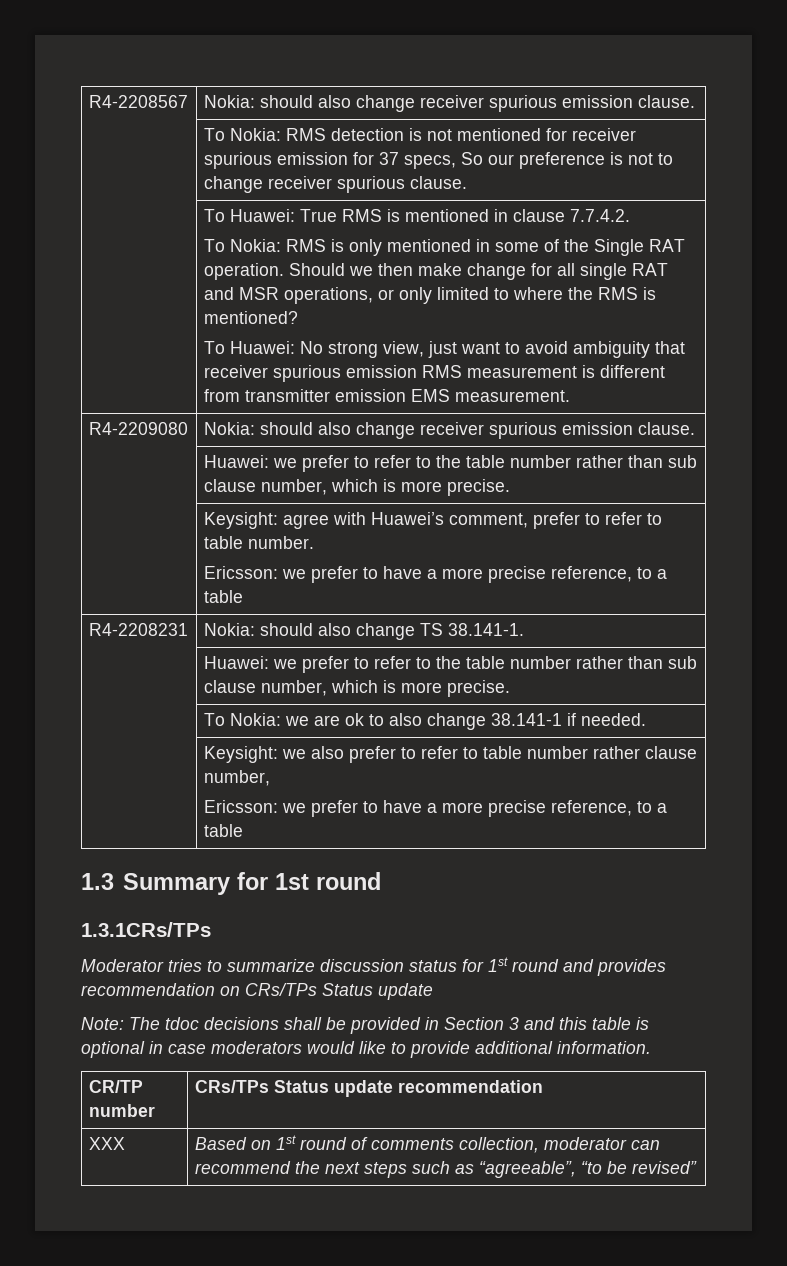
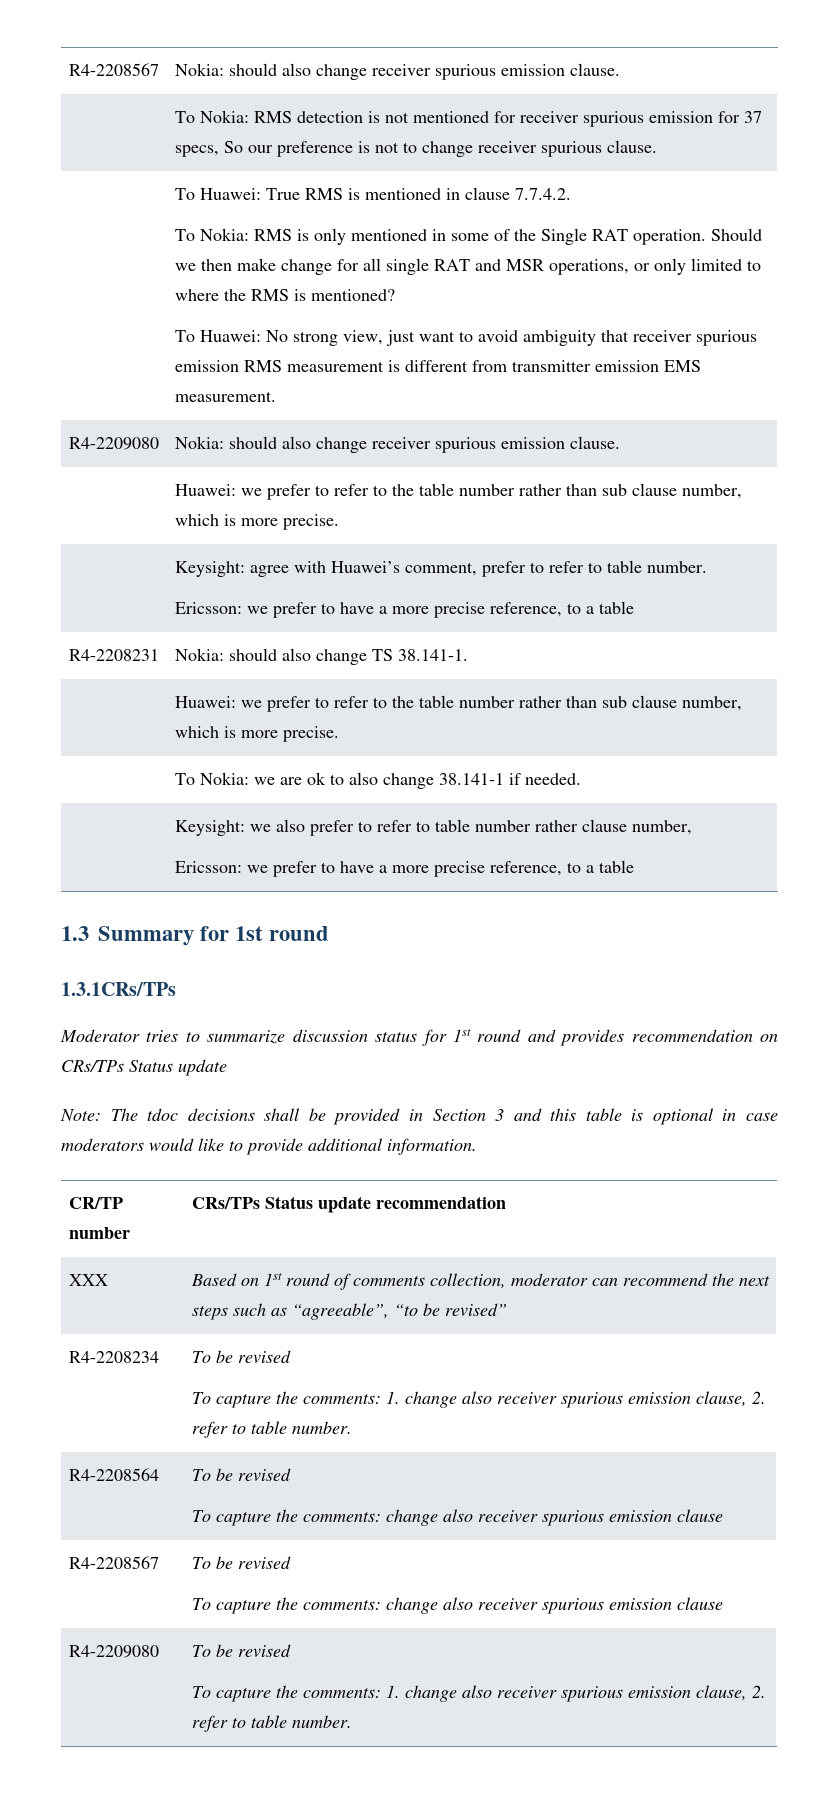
(697, 1167) none -> [68,1351,159,1363] [191,1350,291,1363] [191,1391,766,1408] [191,1421,352,1438] [68,1468,159,1481] [191,1468,291,1481] [191,1509,723,1526] [68,1556,159,1569] [191,1556,291,1569] [191,1597,723,1614] [68,1645,159,1658] [191,1644,291,1657] [191,1685,766,1702] [191,1715,352,1732] // R4-2208234 | To be revised // To capture the comments: 1. change also receiver spurious emission clause, 2. refer to table number. // R4-2208564 | To be revised // To capture the comments: change also receiver spurious emission clause // R4-2208567 | To be revised // To capture the comments: change also receiver spurious emission clause // R4-2209080 | To be revised // To capture the comments: 1. change also receiver spurious emission clause, 2. refer to table number.

